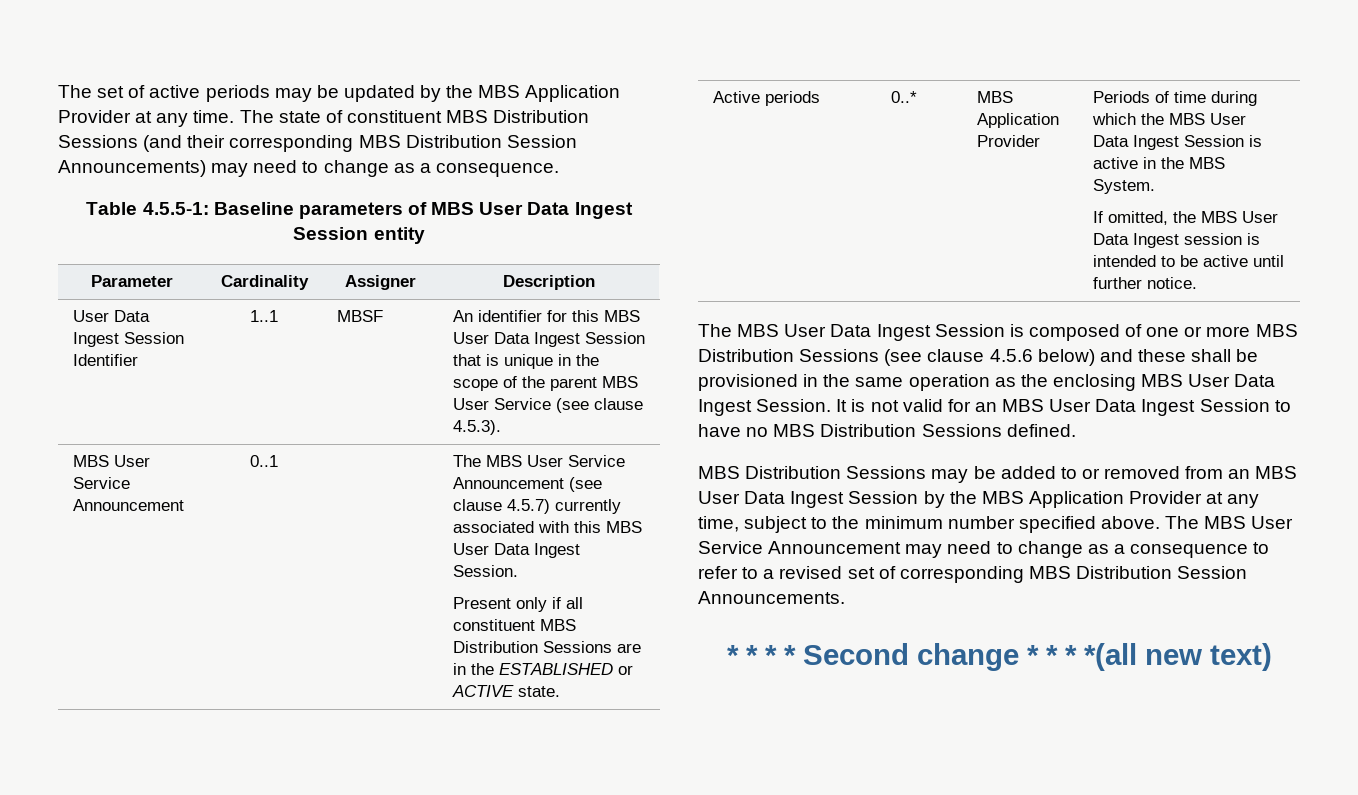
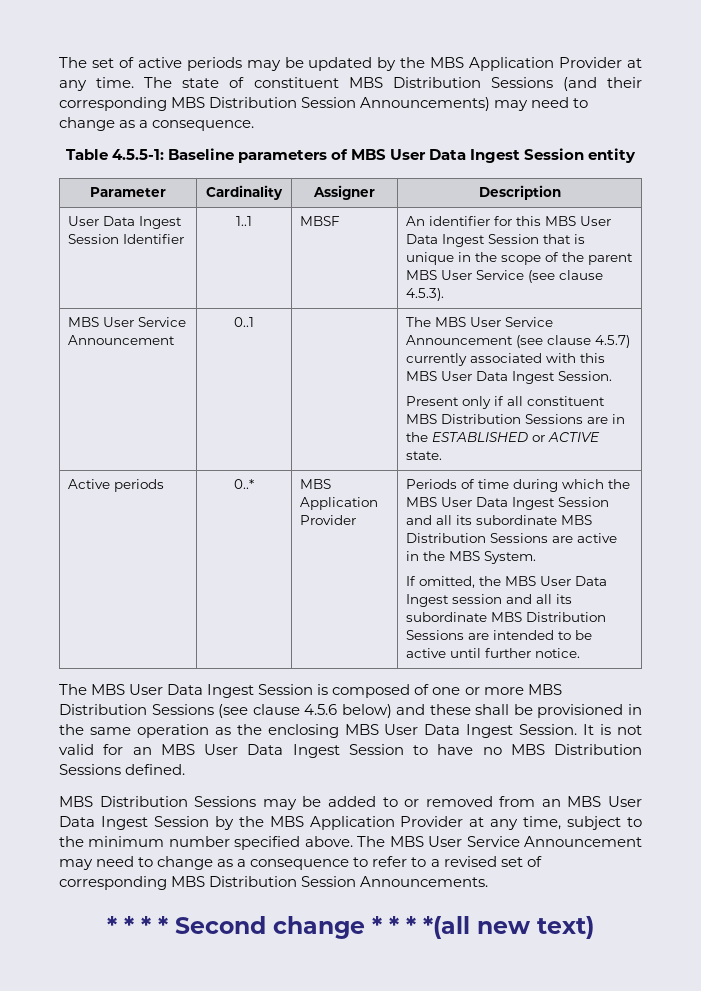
[1248,135,1262,147] is -> [405,515,592,525] [405,533,573,543] and all its subordinate MBS Distribution Sessions are
[1246,233,1260,245] is -> [505,594,572,604] [405,612,606,622] [405,630,489,640] and all its subordinate MBS Distribution Sessions are

